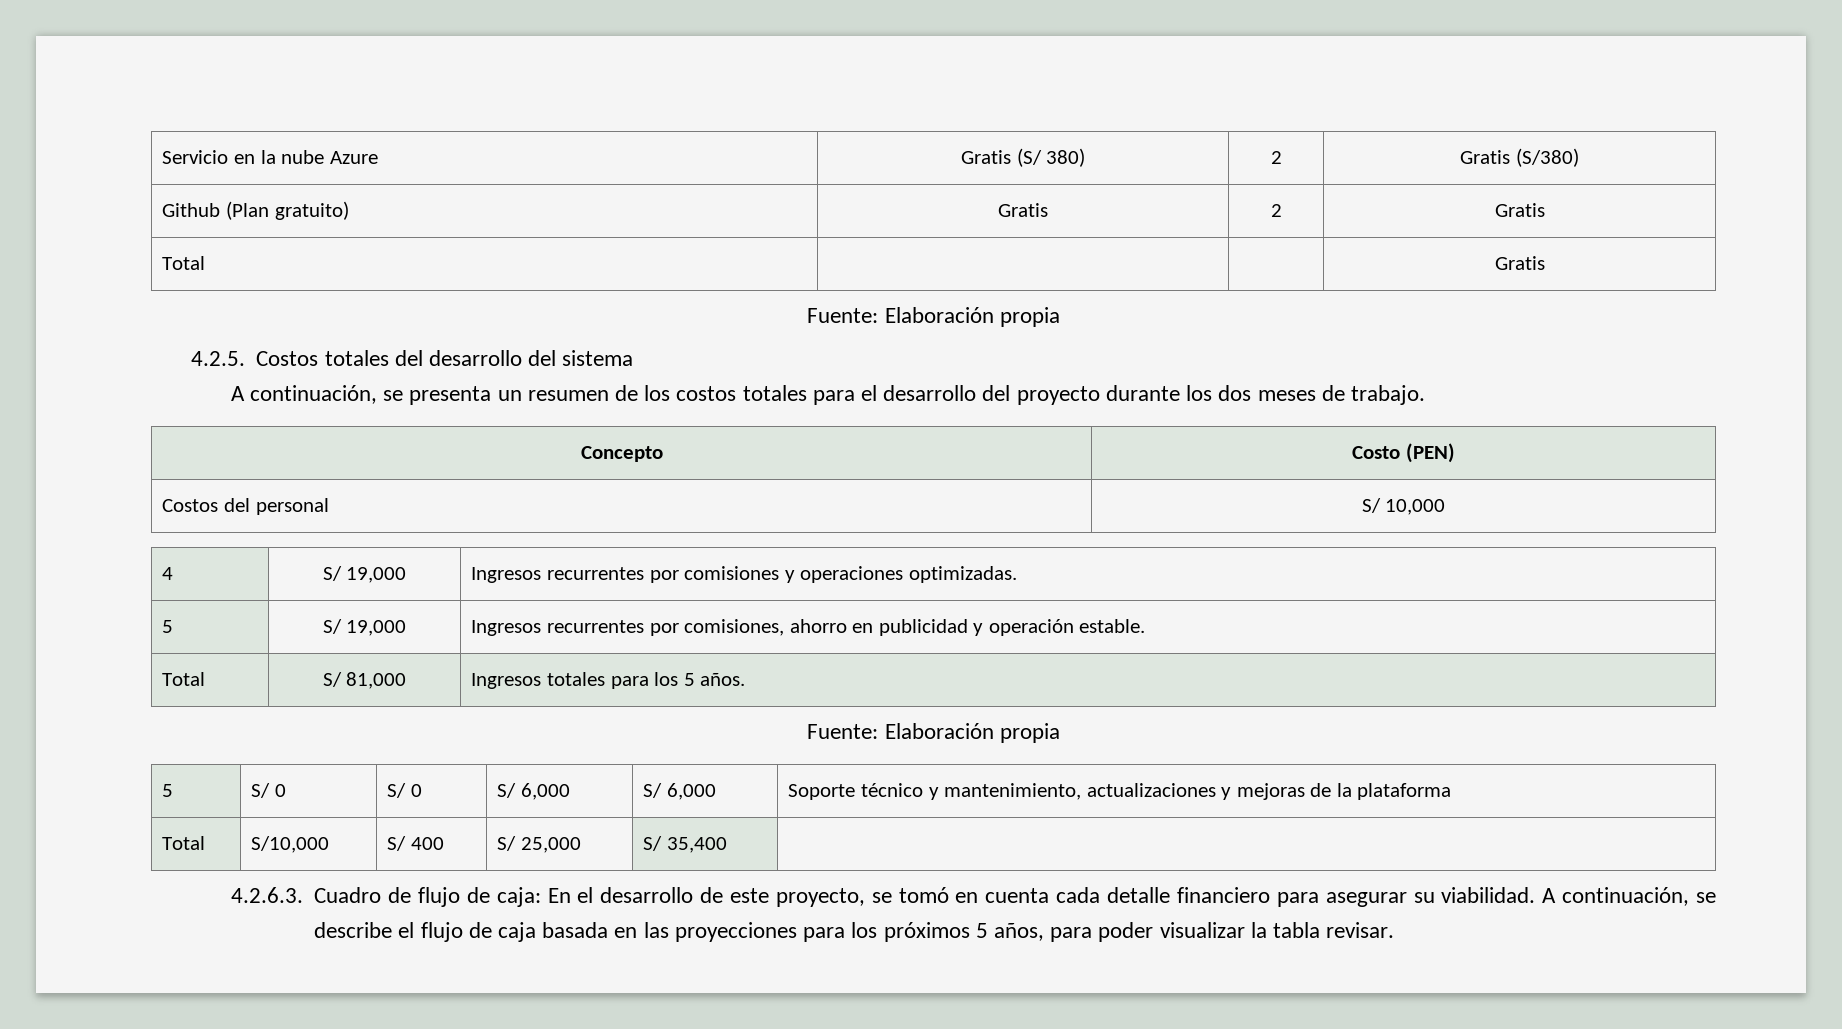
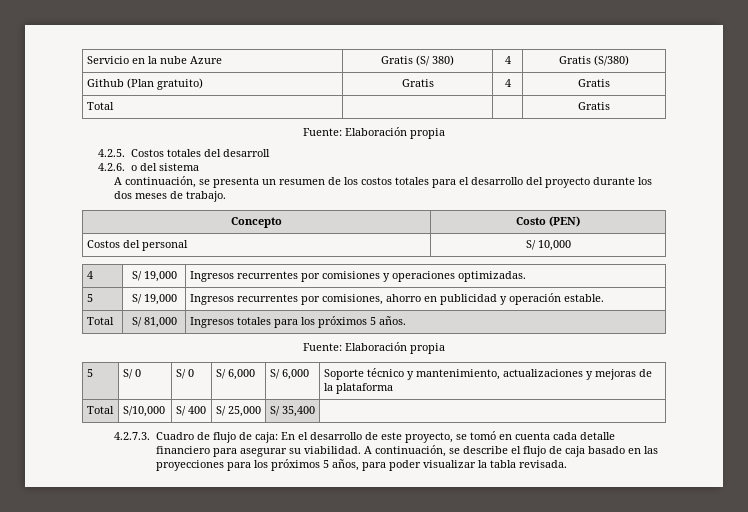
[1270,151,1282,164] 2 -> [504,56,511,64] 4
[1270,204,1282,217] 2 -> [504,79,511,87] 4
[428,350,522,366] desarrollo -> [222,149,270,157] [98,163,137,171] desarroll // 4.2.6. o
(679, 679) none -> [317,316,367,328] próximos
[230,887,303,903] 4.2.6.3. -> [114,432,151,440] 4.2.7.3.
[542,922,609,938] basada -> [587,446,625,454] basado
[1326,922,1395,938] revisar. -> [518,460,567,468] revisada.

